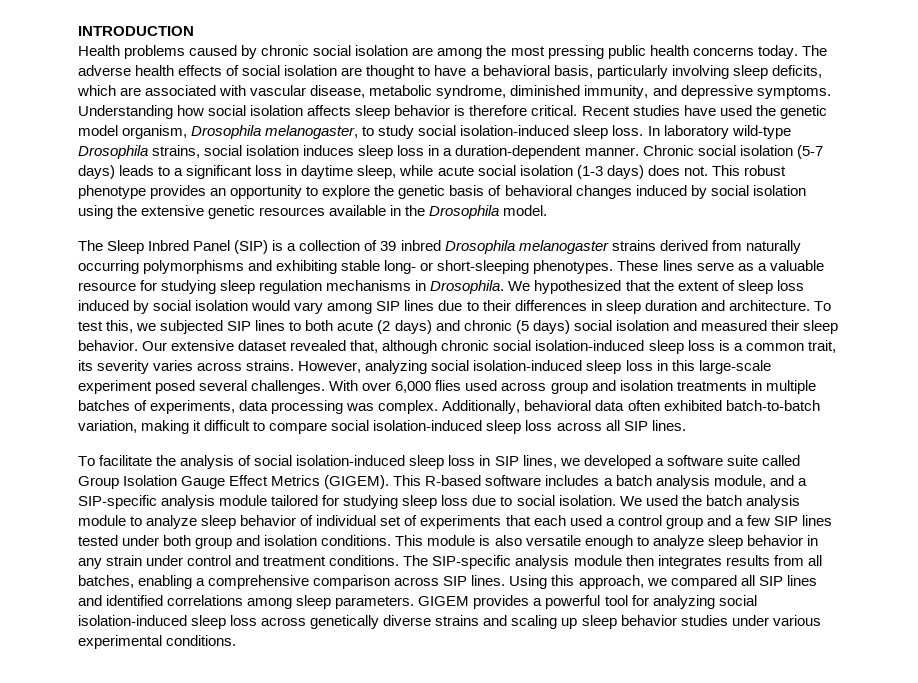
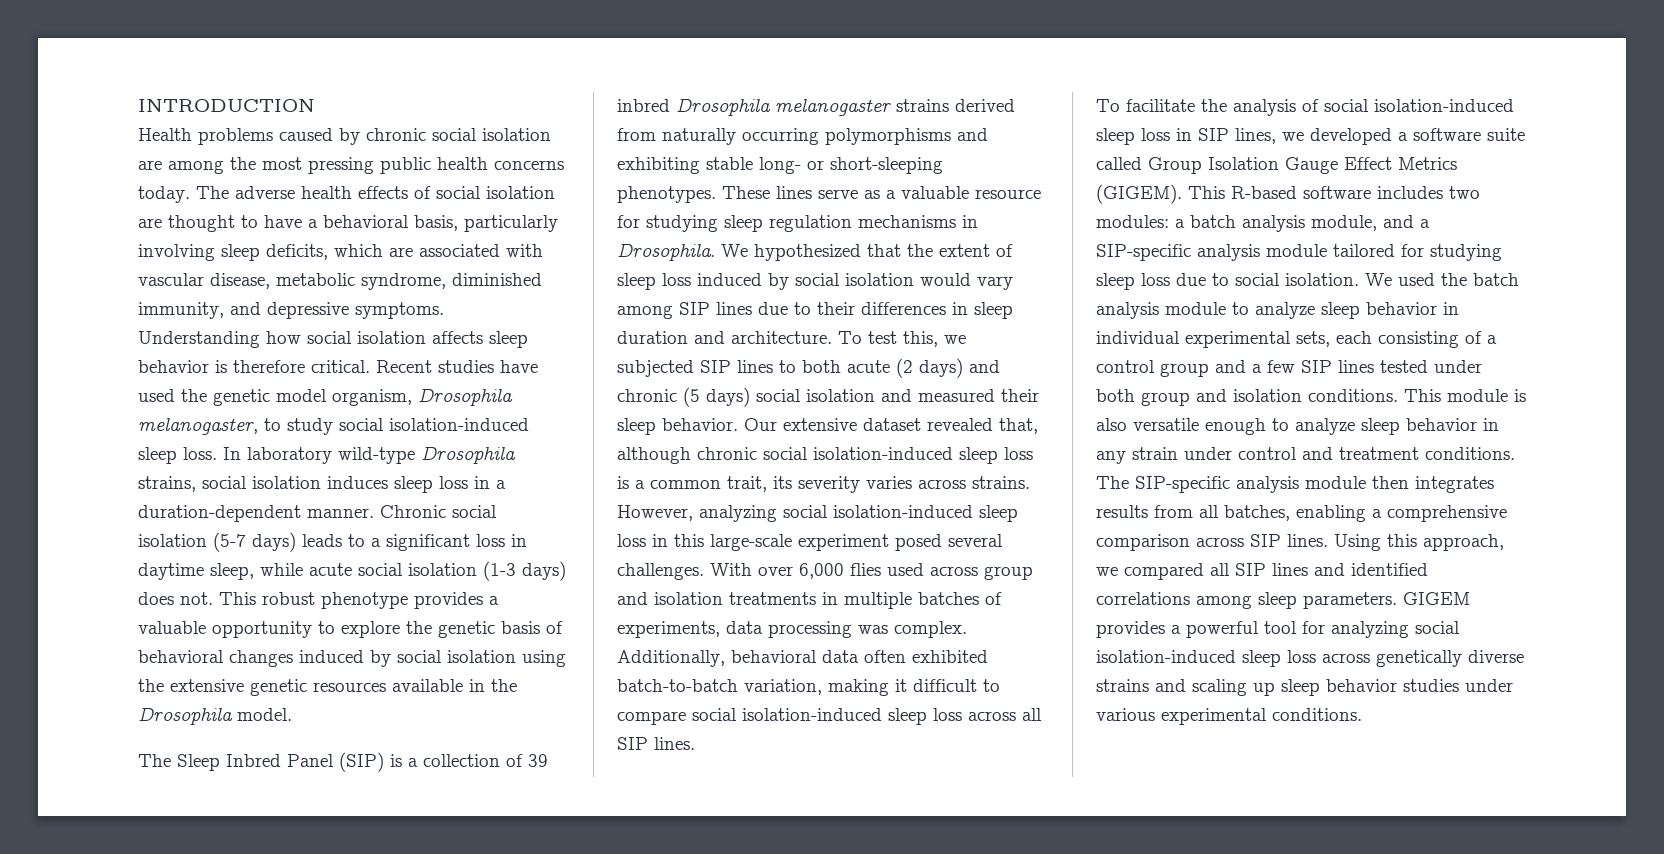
[210,188,227,196] an -> [489,596,499,605] [138,621,206,634] a valuable
(600, 480) none -> [1449,186,1480,199] [1096,215,1169,228] two modules:
[300,515,602,529] of individual set of experiments that each used -> [1443,302,1459,315] [1096,331,1482,348] in individual experimental sets, each consisting of

